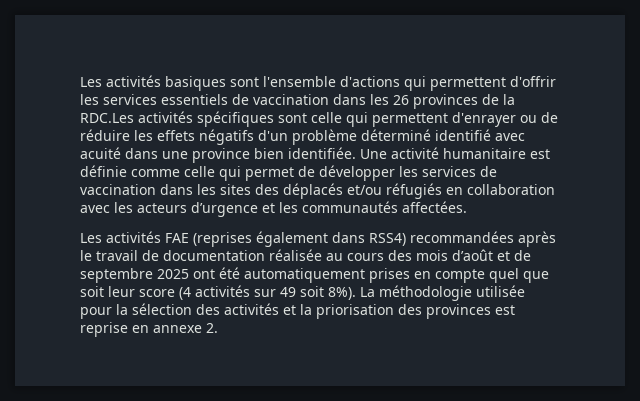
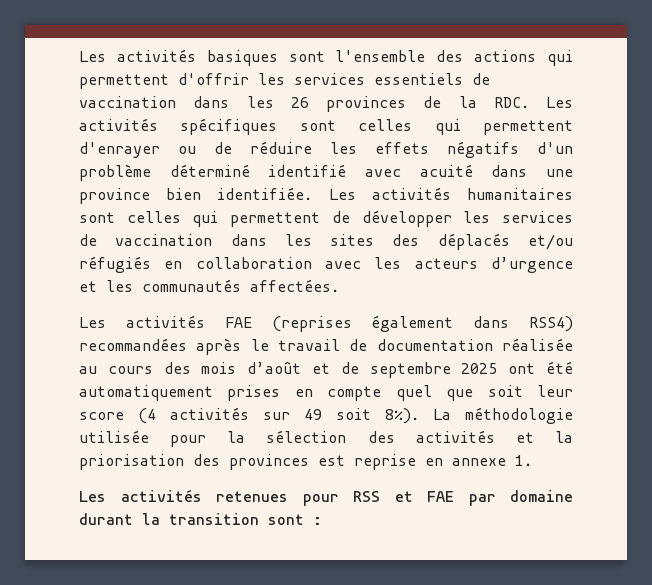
[340,76,400,87] d'actions -> [436,50,537,62] des actions
[80,113,134,123] RDC.Les -> [493,97,573,108] RDC. Les
[311,112,342,123] celle -> [358,119,413,131] celles
[360,147,550,159] [80,165,294,181] Une activité humanitaire est définie comme celle qui permet -> [328,187,573,200] [79,211,321,227] Les activités humanitaires sont celles qui permettent
[206,323,218,333] 2. -> [515,455,532,466] [79,489,573,506] [79,513,322,525] 1. // Les activités retenues pour RSS et FAE par domaine durant la transition sont :

